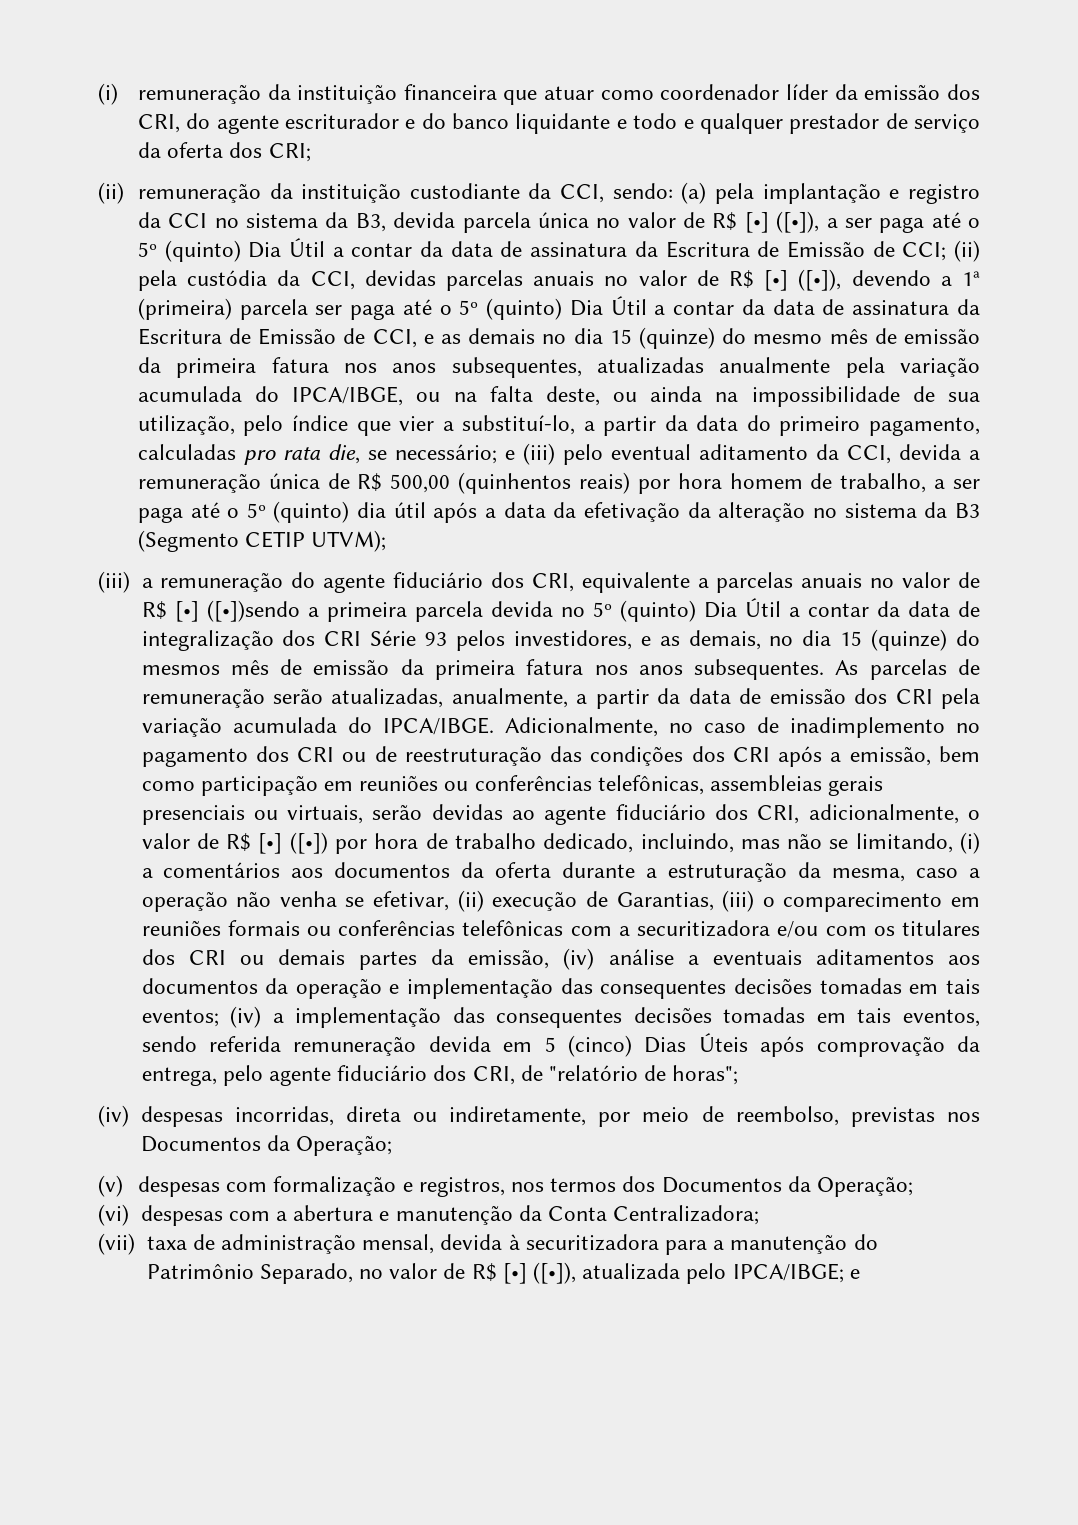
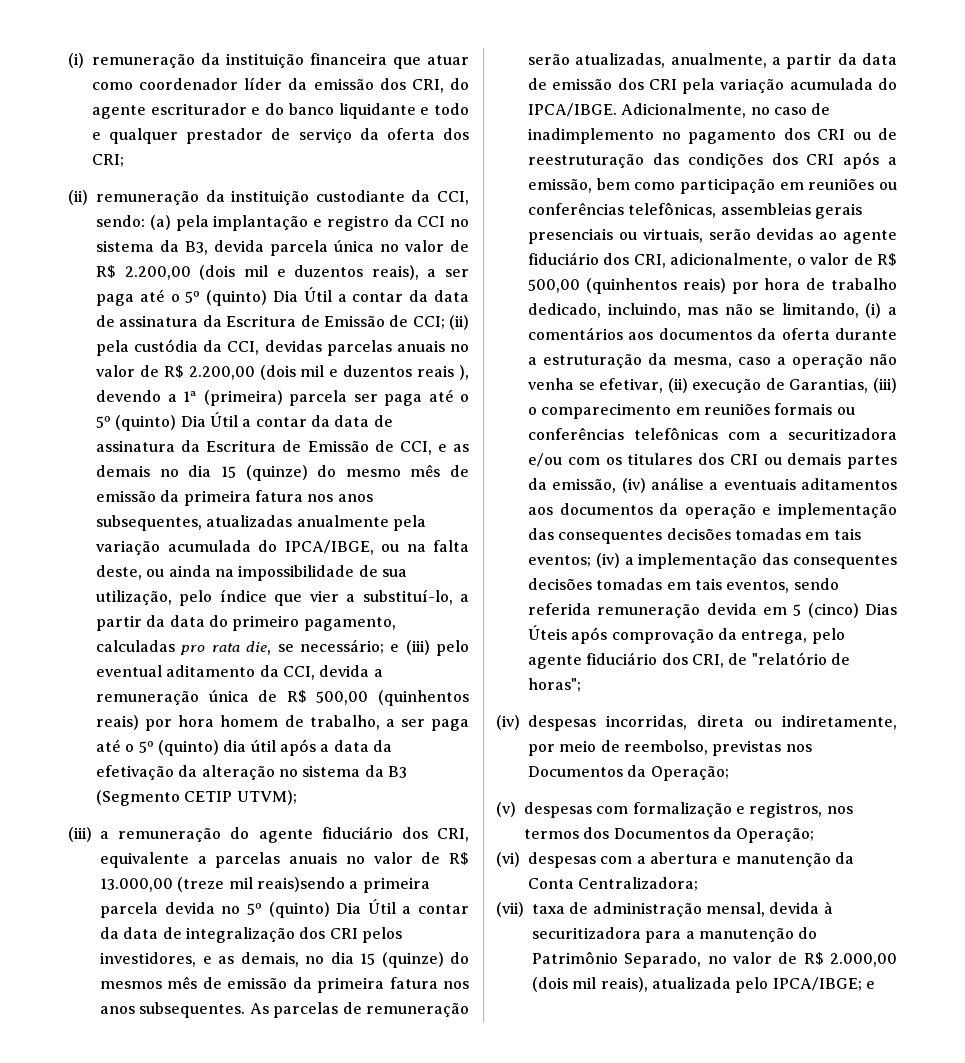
[744,211,820,233] [•] ([•]), -> [124,265,419,280] 2.200,00 (dois mil e duzentos reais),
[764,269,842,291] [•] ([•]), -> [188,365,470,380] 2.200,00 (dois mil e duzentos reais ),
[174,600,300,622] [•] ([•])sendo -> [100,877,345,892] 13.000,00 (treze mil reais)sendo
[370,630,448,646] Série 93 -> (358, 933) none
[258,832,328,854] [•] ([•]) -> [528,278,726,294] 500,00 (quinhentos reais)
[502,1262,576,1284] [•] ([•]), -> [830,953,897,967] [532,977,648,992] 2.000,00 (dois mil reais),

